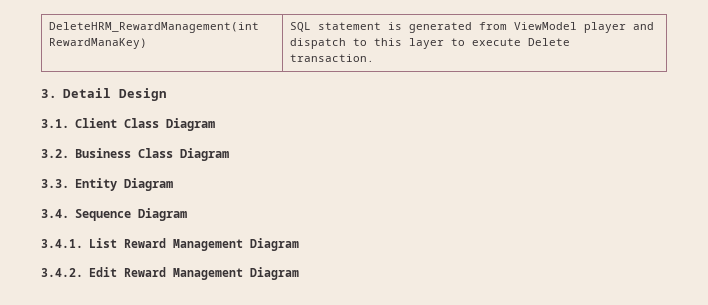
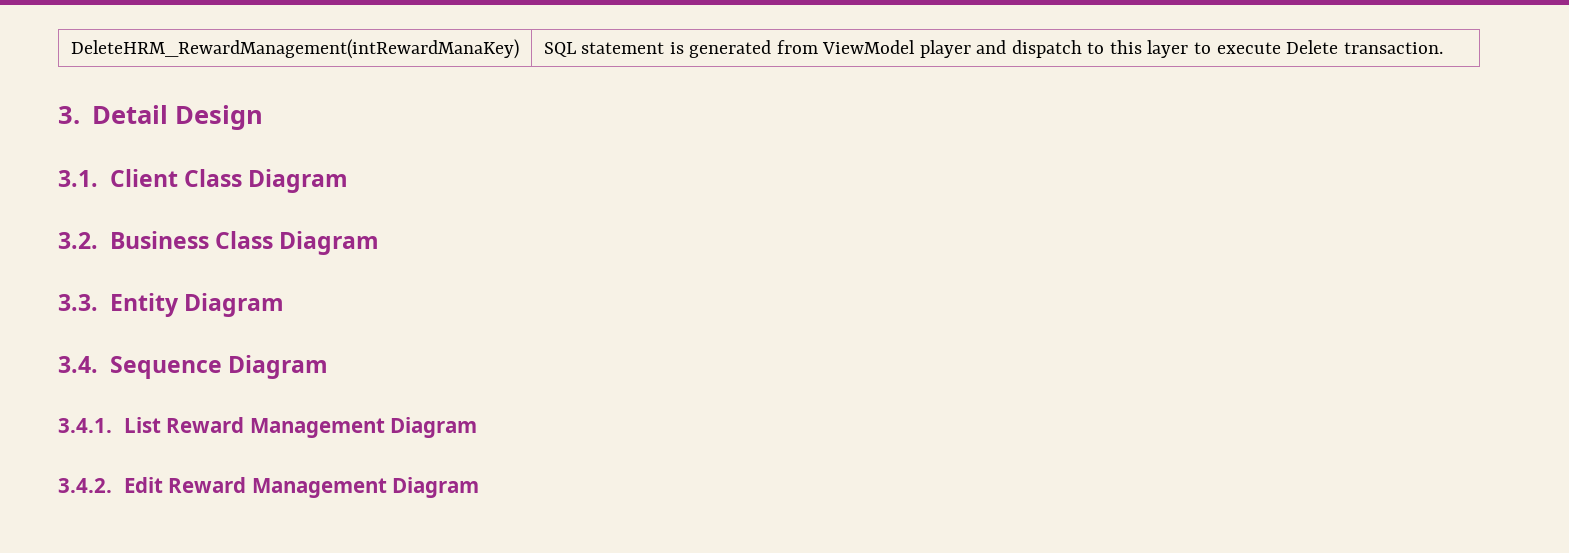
[49,22,260,33] [49,38,148,49] DeleteHRM_RewardManagement(int RewardManaKey) -> [70,39,519,59] DeleteHRM_RewardManagement(intRewardManaKey)

